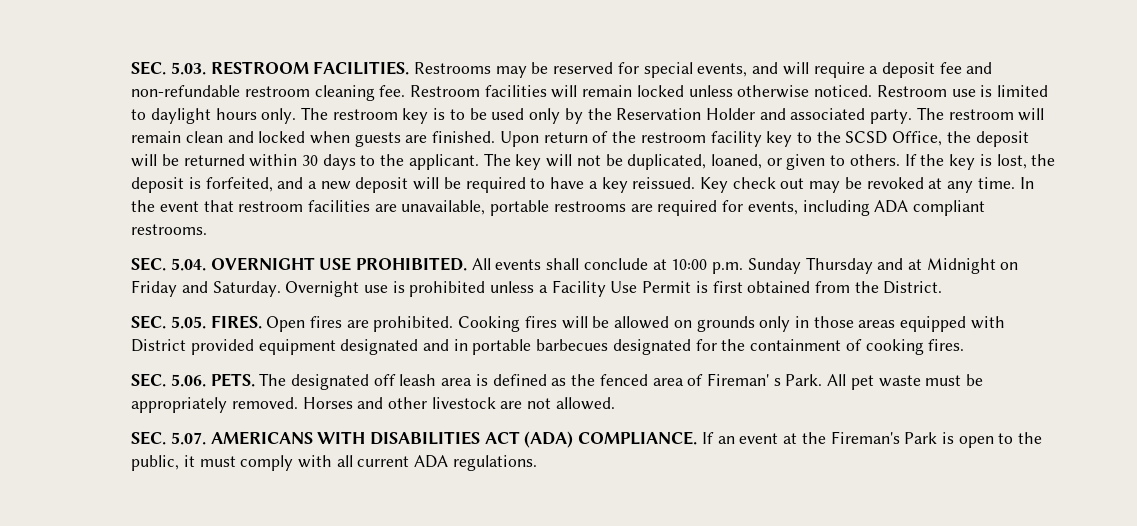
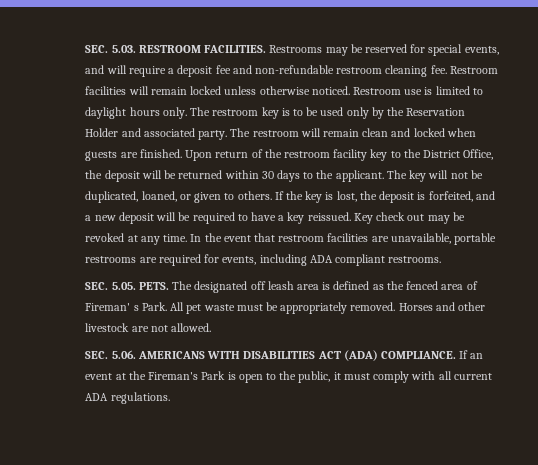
[845,131,888,144] SCSD -> [423,150,461,158] District
[170,257,1019,274] [131,280,943,297] [131,315,1005,332] [131,339,965,355] [131,373,206,387] 5.04. OVERNIGHT USE PROHIBITED. All events shall conclude at 10:00 p.m. Sunday Thursday and at Midnight on Friday and Saturday. Overnight use is prohibited unless a Facility Use Permit is first obtained from the District. // SEC. 5.05. FIRES. Open fires are prohibited. Cooking fires will be allowed on grounds only in those areas equipped with District provided equipment designated and in portable barbecues designated for the containment of cooking fires. // SEC. 5.06. -> [111,282,136,290] 5.05.
[170,432,206,445] 5.07. -> [111,350,136,359] 5.06.

